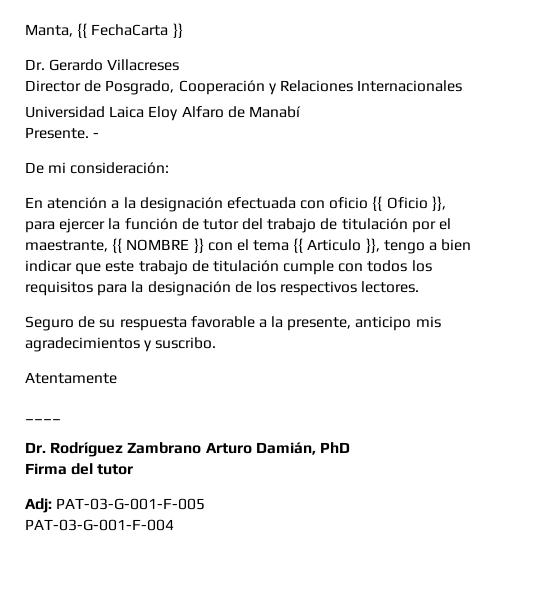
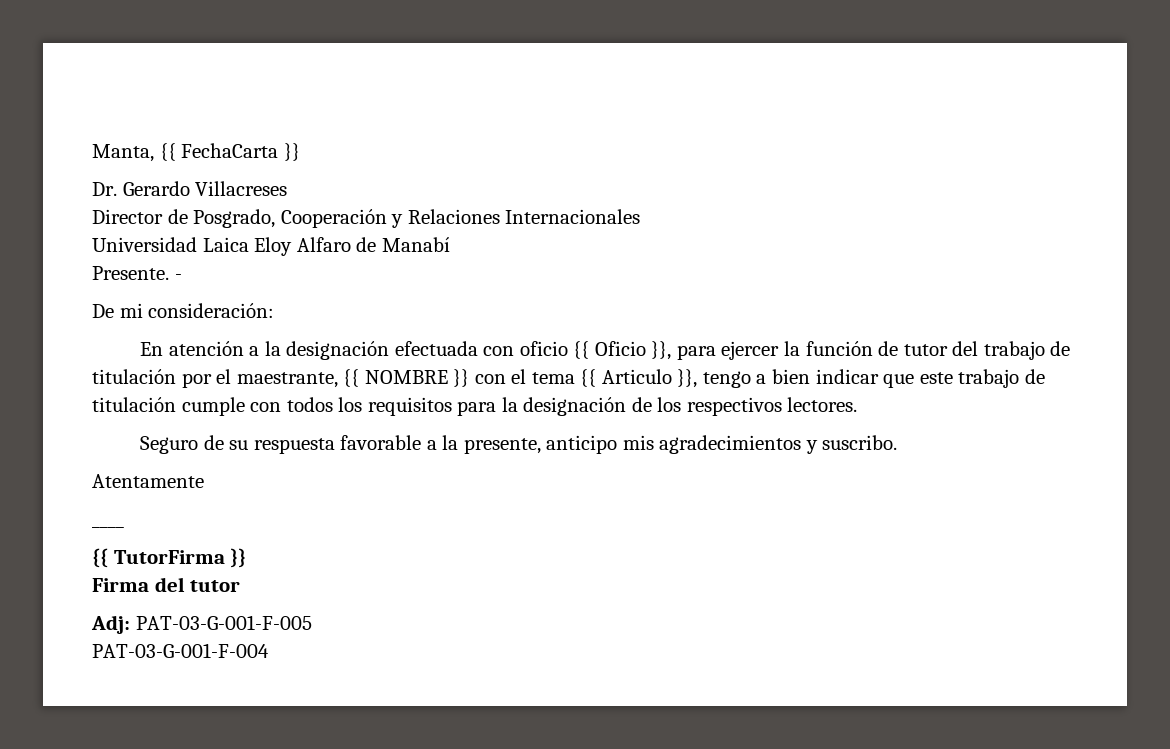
[25,442,350,457] Dr. Rodríguez Zambrano Arturo Damián, PhD -> [92,548,247,568] {{ TutorFirma }}

